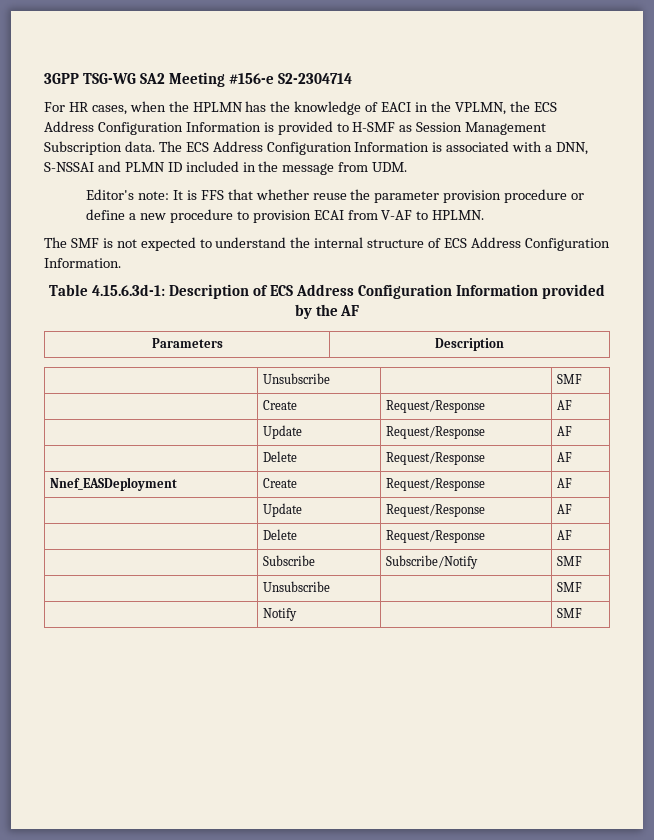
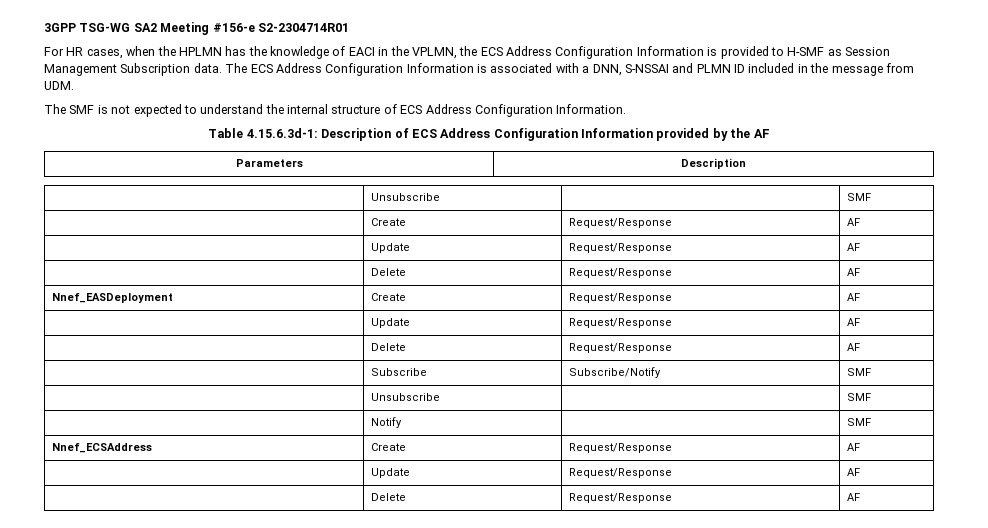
[277,73,352,84] S2-2304714 -> [257,23,349,32] S2-2304714R01
[86,189,585,203] [86,209,485,223] // Editor's note: It is FFS that whether reuse the parameter provision procedure or define a new procedure to provision ECAI from V-AF to HPLMN. -> (74, 85) none
(582, 613) none -> [51,443,152,453] [370,443,406,451] [568,443,672,453] [846,443,860,451] [370,468,410,478] [568,468,672,478] [846,468,860,476] [370,493,406,501] [568,493,672,503] [846,493,860,501] // Nnef_ECSAddress | Create | Request/Response | AF // | Update | Request/Response | AF // | Delete | Request/Response | AF

